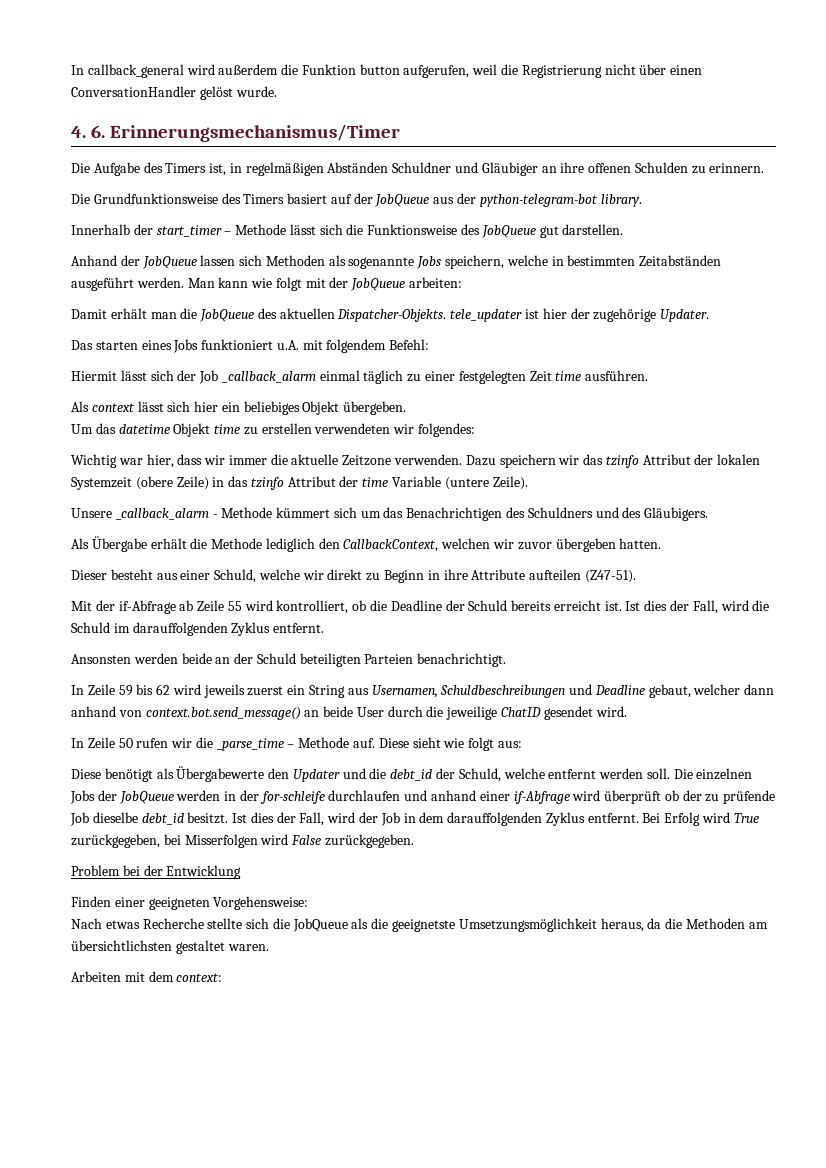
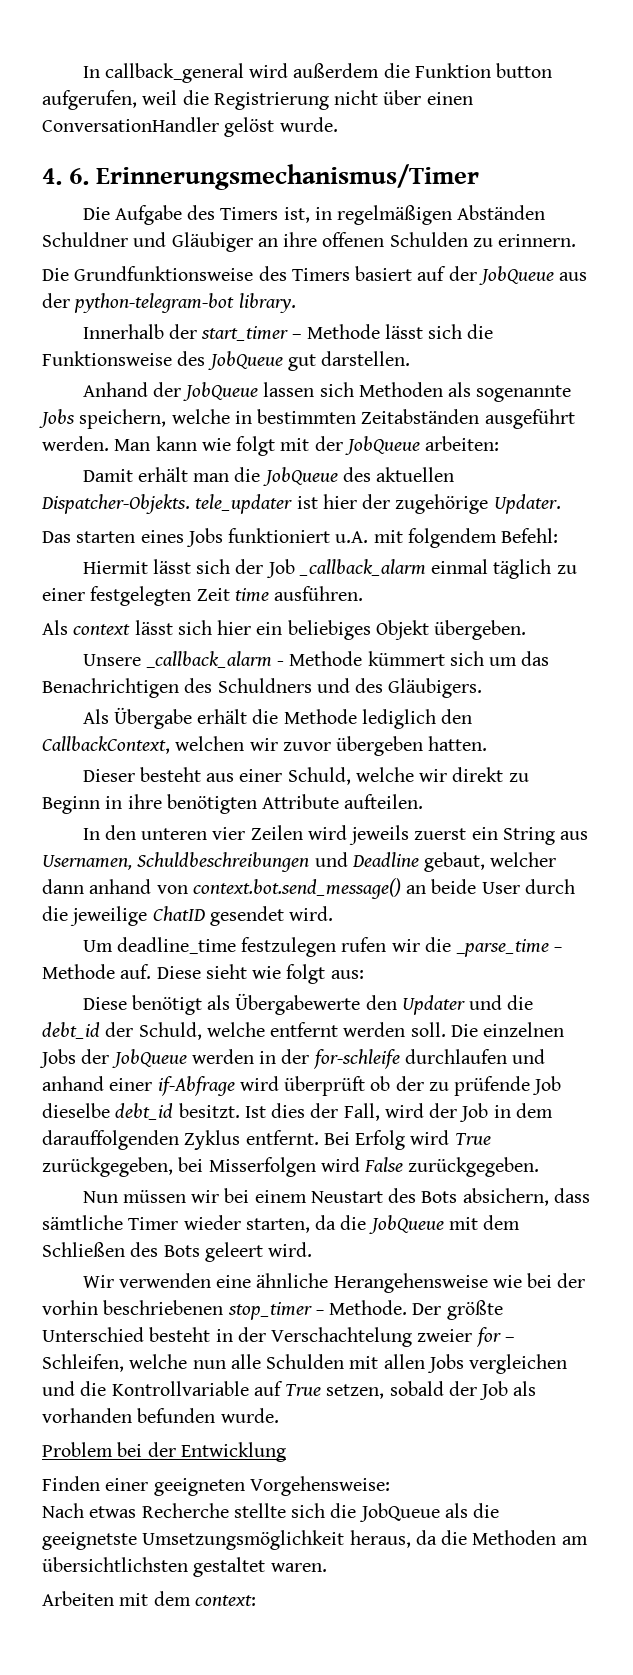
[71,423,476,437] [71,454,761,468] [71,476,528,490] // Um das datetime Objekt time zu erstellen verwendeten wir folgendes: // Wichtig war hier, dass wir immer die aktuelle Zeitzone verwenden. Dazu speichern wir das tzinfo Attribut der lokalen Systemzeit (obere Zeile) in das tzinfo Attribut der time Variable (untere Zeile). -> (527, 630) none
[471,569,636,583] [71,600,770,614] [71,622,325,636] [71,653,507,667] [71,684,171,696] Attribute aufteilen (Z47-51). // Mit der if-Abfrage ab Zeile 55 wird kontrolliert, ob die Deadline der Schuld bereits erreicht ist. Ist dies der Fall, wird die Schuld im darauffolgenden Zyklus entfernt. // Ansonsten werden beide an der Schuld beteiligten Parteien benachrichtigt. // In Zeile 59 bis 62 -> [166,794,424,814] [82,825,303,840] benötigten Attribute aufteilen. // In den unteren vier Zeilen
[71,737,133,748] In Zeile 50 -> [82,937,337,957] Um deadline_time festzulegen
(414, 841) none -> [82,1188,590,1206] [42,1215,521,1234] [42,1242,313,1262] [82,1273,586,1293] [42,1300,503,1320] [42,1327,514,1347] [42,1354,568,1374] [42,1381,537,1400] [42,1408,279,1423] // Nun müssen wir bei einem Neustart des Bots absichern, dass sämtliche Timer wieder starten, da die JobQueue mit dem Schließen des Bots geleert wird. // Wir verwenden eine ähnliche Herangehensweise wie bei der vorhin beschriebenen stop_timer – Methode. Der größte Unterschied besteht in der Verschachtelung zweier for – Schleifen, welche nun alle Schulden mit allen Jobs vergleichen und die Kontrollvariable auf True setzen, sobald der Job als vorhanden befunden wurde.

